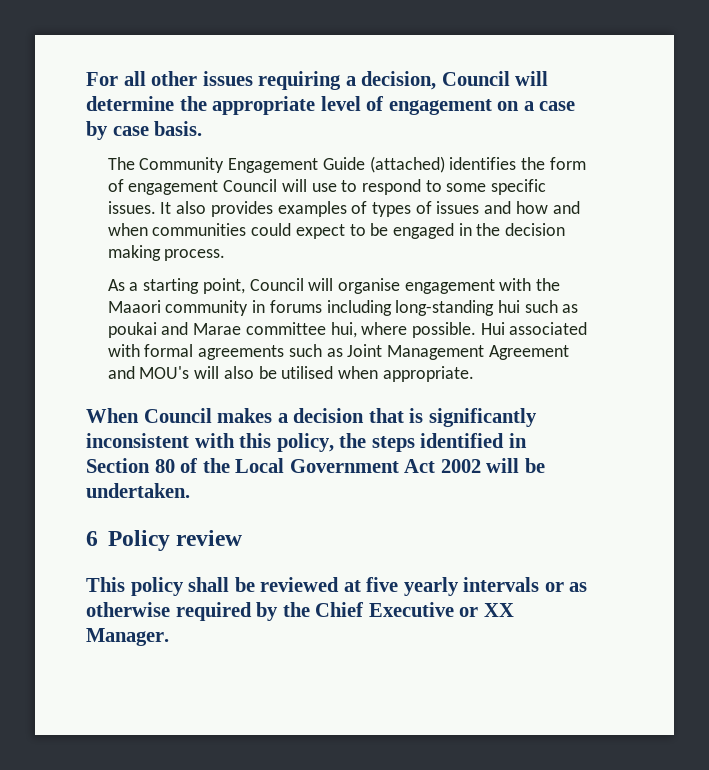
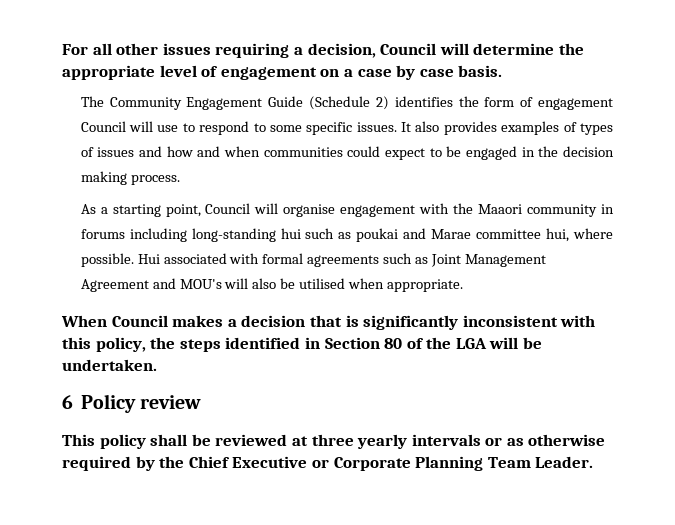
[369,156,445,173] (attached) -> [309,96,389,110] (Schedule 2)
[235,458,481,473] Local Government Act 2002 -> [455,338,487,349] LGA
[366,577,399,592] five -> [311,434,354,446] three
[483,603,514,617] [86,628,169,646] XX Manager. -> [333,456,594,471] Corporate Planning Team Leader.

